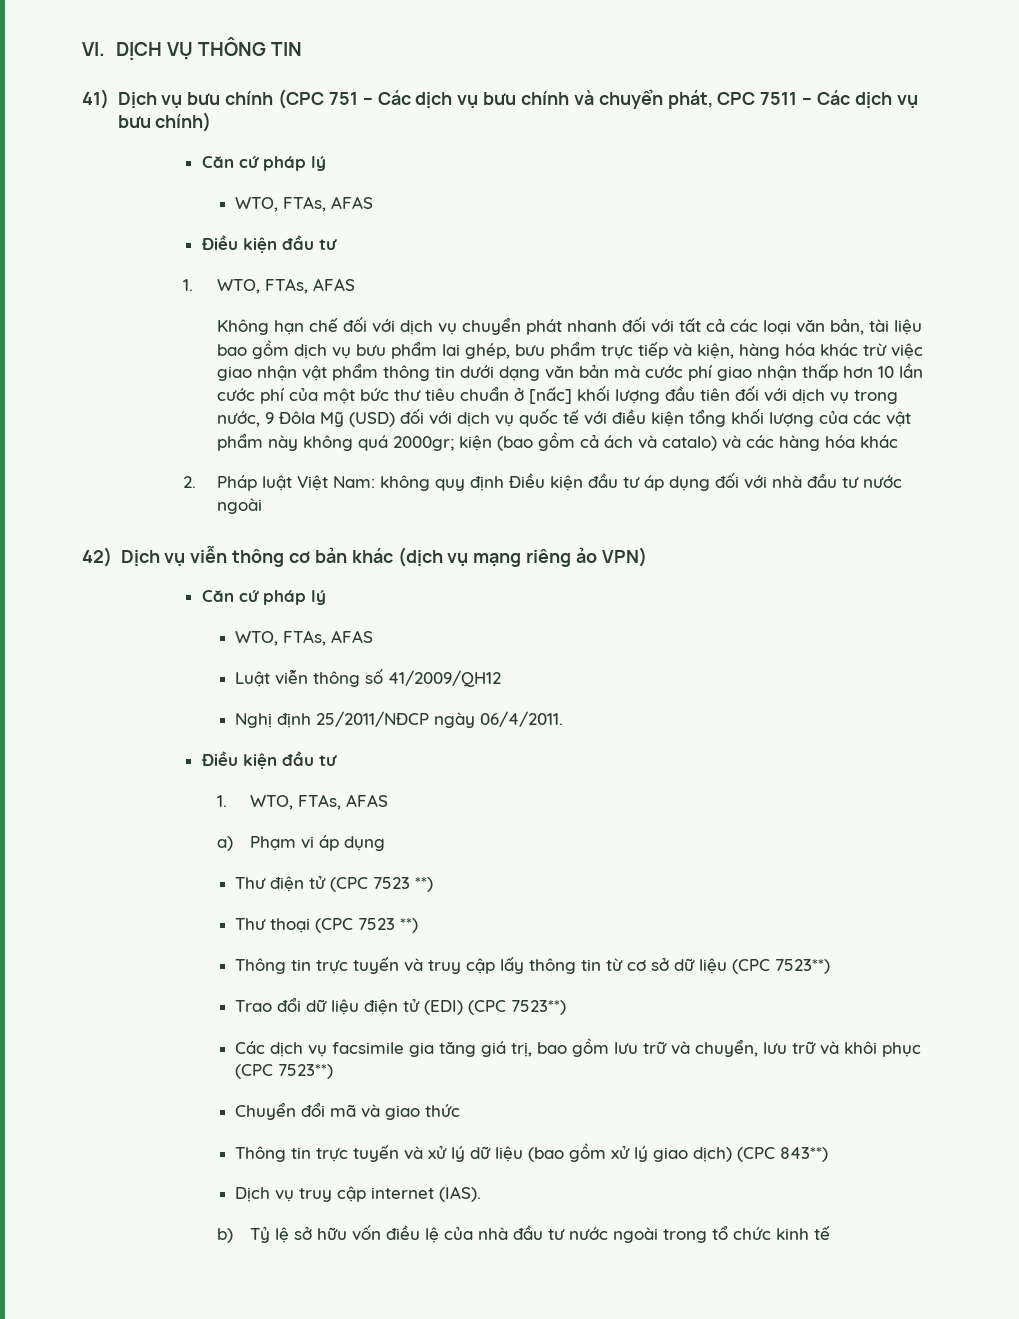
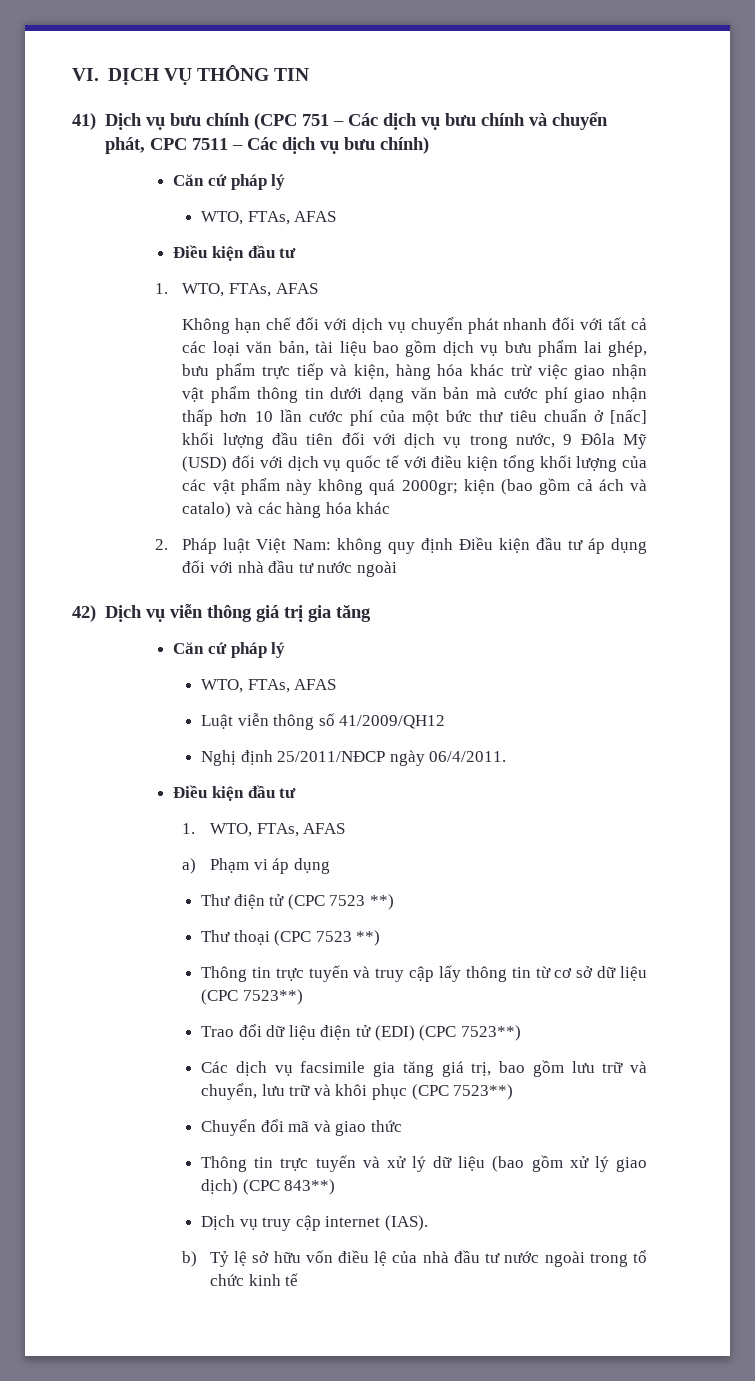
[288,547,647,567] cơ bản khác (dịch vụ mạng riêng ảo VPN) -> [255,605,371,622] giá trị gia tăng

